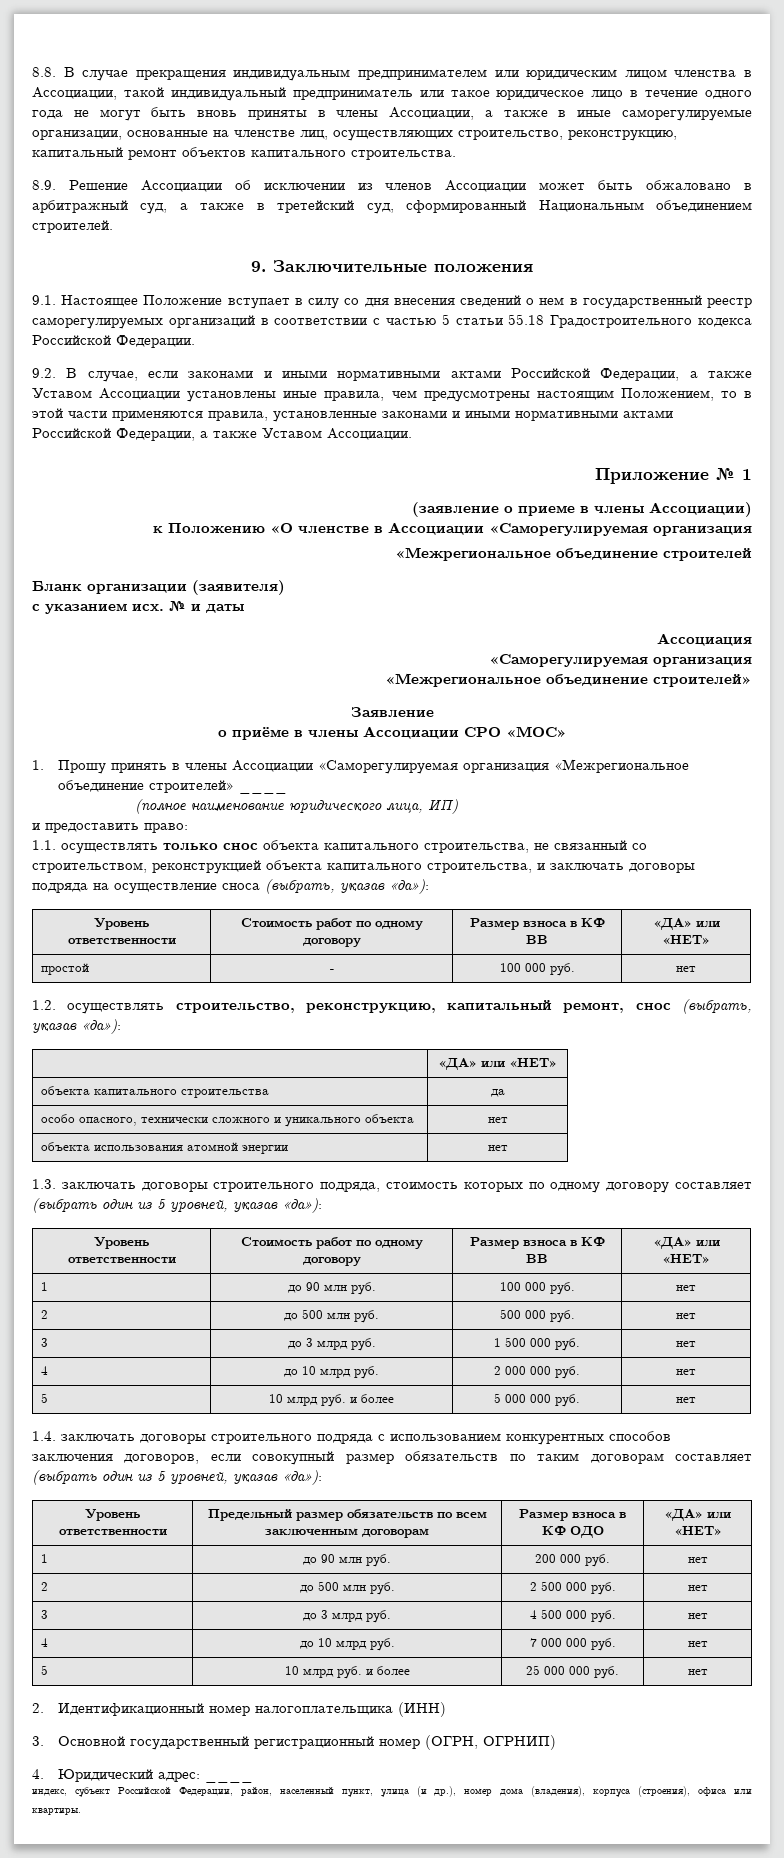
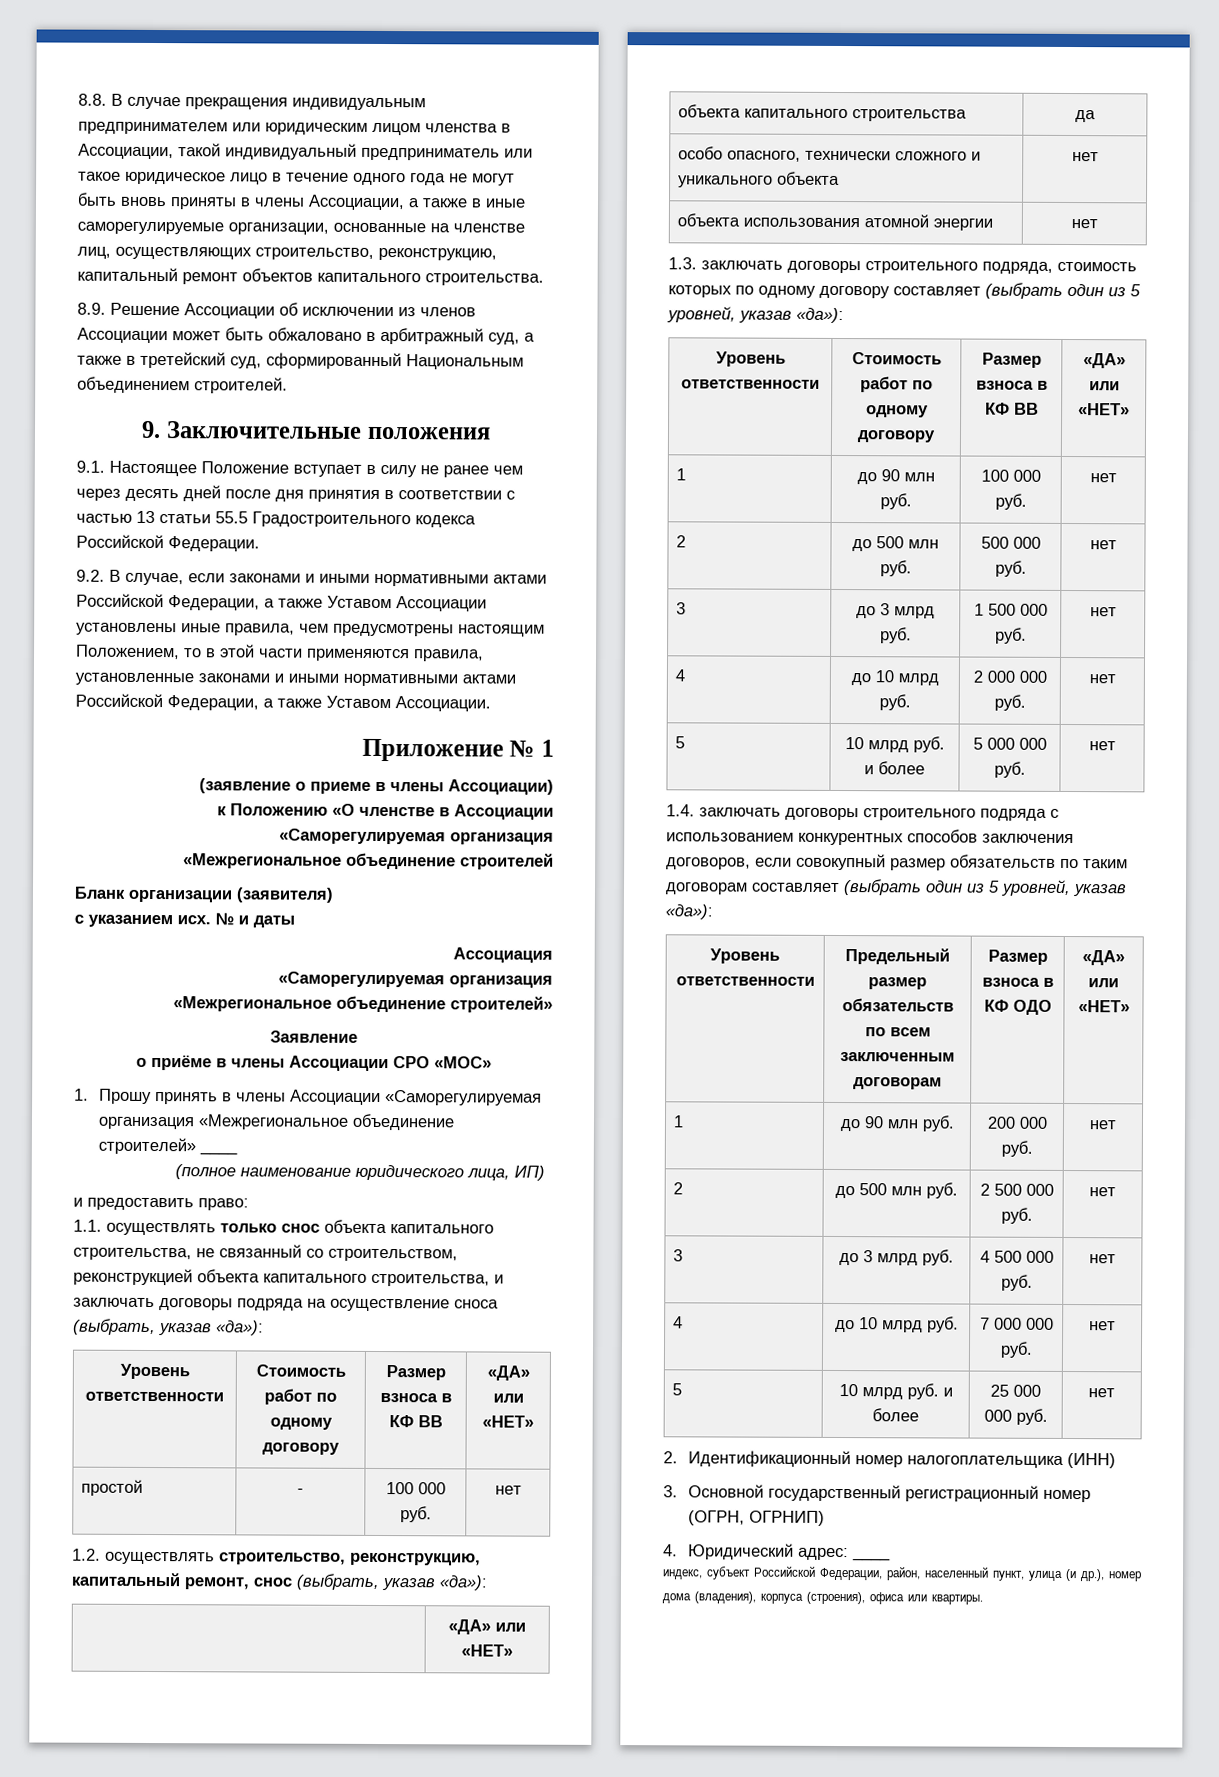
[344,295,752,309] [32,315,255,329] со дня внесения сведений о нем в государственный реестр саморегулируемых организаций -> [420,465,523,478] [76,485,380,502] не ранее чем через десять дней после дня принятия
[441,314,545,325] 5 статьи 55.18 -> [136,510,248,524] 13 статьи 55.5

